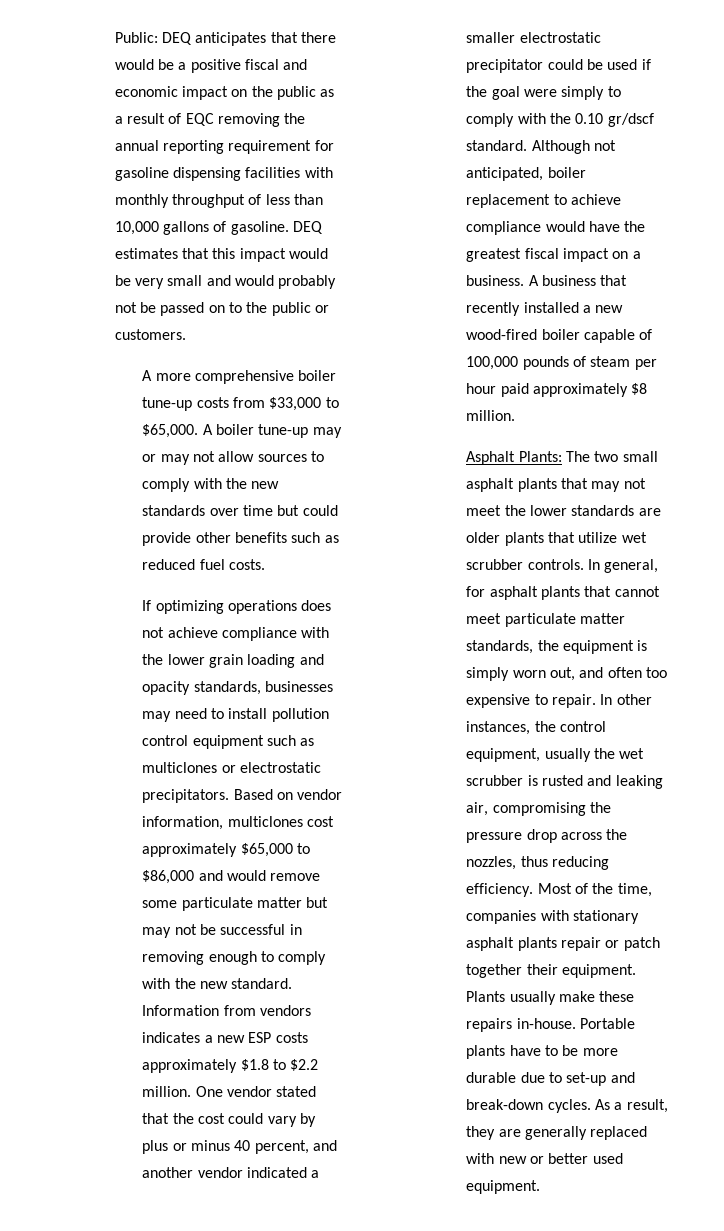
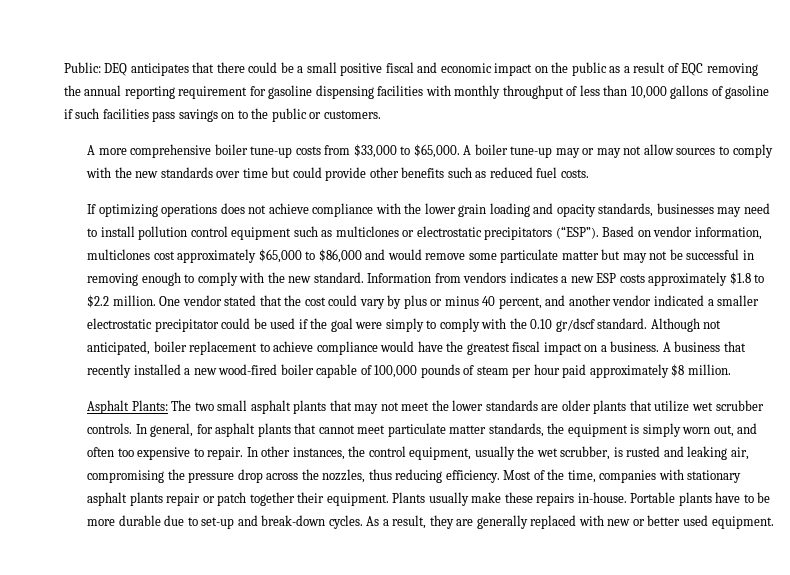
[114,59,154,70] would -> [248,62,278,73] could
(187, 66) none -> [306,62,337,73] small
[230,221,323,235] [114,248,328,262] [114,275,337,289] [114,302,205,316] gasoline. DEQ estimates that this impact would be very small and would probably not be passed -> [725,85,770,99] [63,108,218,122] gasoline if such facilities pass savings
[142,789,230,803] precipitators. -> [484,226,599,240] precipitators (“ESP”).
[466,775,524,786] scrubber -> [560,446,611,460] scrubber,

